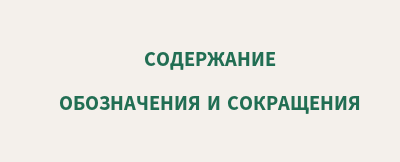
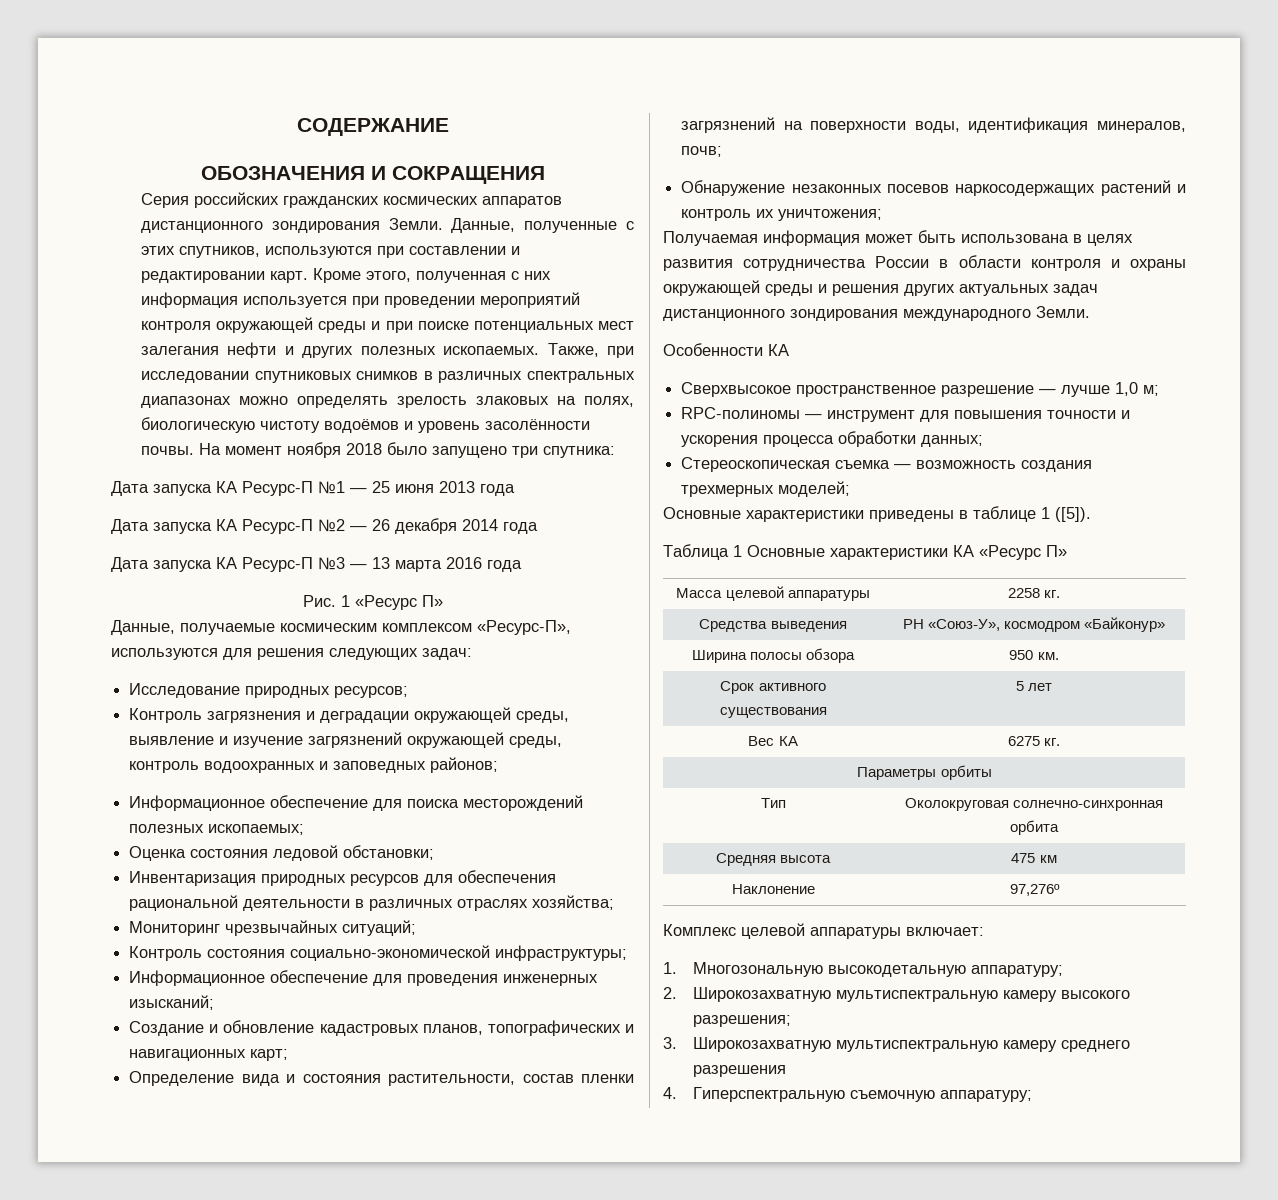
(361, 105) none -> [140,192,562,208] [140,218,635,233] [140,246,520,258] [140,268,551,283] [140,292,580,308] [140,317,634,333] [140,342,634,358] [140,371,635,383] [140,396,634,408] [140,417,590,433] [140,442,615,458] [111,481,515,496] [111,518,538,534] [111,557,522,572] [302,595,443,610] [111,620,571,635] [111,648,472,660] [129,683,409,698] [129,707,570,723] [129,732,563,748] [129,757,499,773] [129,795,584,811] [129,824,305,835] [129,845,435,861] [129,870,557,886] [129,895,615,911] [129,920,417,936] [129,945,628,961] [129,970,599,986] [129,995,215,1010] [129,1020,634,1036] [129,1049,289,1061] [129,1071,634,1086] [681,117,1186,133] [681,146,723,157] [681,180,1186,196] [681,209,883,221] [663,230,1133,246] [663,255,1186,271] [663,280,1098,296] [663,306,1090,321] [663,343,789,356] [681,382,1160,397] [681,407,1131,422] [681,431,984,447] [681,457,1093,472] [681,481,851,497] [663,506,1091,522] [663,544,1067,560] [676,586,870,601] [1007,588,1061,598] [699,619,847,632] [902,617,1166,632] [691,648,856,663] [1009,650,1059,660] [720,681,826,694] [719,707,827,718] [1015,681,1053,691] [748,736,798,746] [1007,736,1061,746] [857,765,992,780] [760,798,786,808] [904,798,1164,811] [1010,820,1059,835] [715,853,832,866] [1011,853,1057,863] [731,884,815,894] [1009,884,1060,896] [663,923,984,939] [663,962,1063,977] [663,987,1130,1002] [692,1015,791,1027] [663,1037,1130,1052] [692,1065,786,1077] [663,1087,1032,1102] // Серия российских гражданских космических аппаратов дистанционного зондирования Земли. Данные, полученные с этих спутников, используются при составлении и редактировании карт. Кроме этого, полученная с них информация используется при проведении мероприятий контроля окружающей среды и при поиске потенциальных мест залегания нефти и других полезных ископаемых. Также, при исследовании спутниковых снимков в различных спектральных диапазонах можно определять зрелость злаковых на полях, биологическую чистоту водоёмов и уровень засолённости почвы. На момент ноября 2018 было запущено три спутника: // Дата запуска КА Ресурс-П №1 — 25 июня 2013 года // Дата запуска КА Ресурс-П №2 — 26 декабря 2014 года // Дата запуска КА Ресурс-П №3 — 13 марта 2016 года // Рис. 1 «Ресурс П» // Данные, получаемые космическим комплексом «Ресурс-П», используются для решения следующих задач: // Исследование природных ресурсов; // Контроль загрязнения и деградации окружающей среды, выявление и изучение загрязнений окружающей среды, контроль водоохранных и заповедных районов; // Информационное обеспечение для поиска месторождений полезных ископаемых; // Оценка состояния ледовой обстановки; // Инвентаризация природных ресурсов для обеспечения рациональной деятельности в различных отраслях хозяйства; // Мониторинг чрезвычайных ситуаций; // Контроль состояния социально-экономической инфраструктуры; // Информационное обеспечение для проведения инженерных изысканий; // Создание и обновление кадастровых планов, топографических и навигационных карт; // Определение вида и состояния растительности, состав пленки загрязнений на поверхности воды, идентификация минералов, почв; // Обнаружение незаконных посевов наркосодержащих растений и контроль их уничтожения; // Получаемая информация может быть использована в целях развития сотрудничества России в области контроля и охраны окружающей среды и решения других актуальных задач дистанционного зондирования международного Земли. // Особенности КА // Сверхвысокое пространственное разрешение — лучше 1,0 м; // RPC-полиномы — инструмент для повышения точности и ускорения процесса обработки данных; // Стереоскопическая съемка — возможность создания трехмерных моделей; // Основные характеристики приведены в таблице 1 ([5]). // Таблица 1 Основные характеристики КА «Ресурс П» // Масса целевой аппаратуры | 2258 кг. // Средства выведения | РН «Союз-У», космодром «Байконур» // Ширина полосы обзора | 950 км. // Срок активного существования | 5 лет // Вес КА | 6275 кг. // Параметры орбиты // Тип | Околокруговая солнечно-синхронная орбита // Средняя высота | 475 км // Наклонение | 97,276º // Комплекс целевой аппаратуры включает: // 1. Многозональную высокодетальную аппаратуру; // 2. Широкозахватную мультиспектральную камеру высокого разрешения; // 3. Широкозахватную мультиспектральную камеру среднего разрешения // 4. Гиперспектральную съемочную аппаратуру;

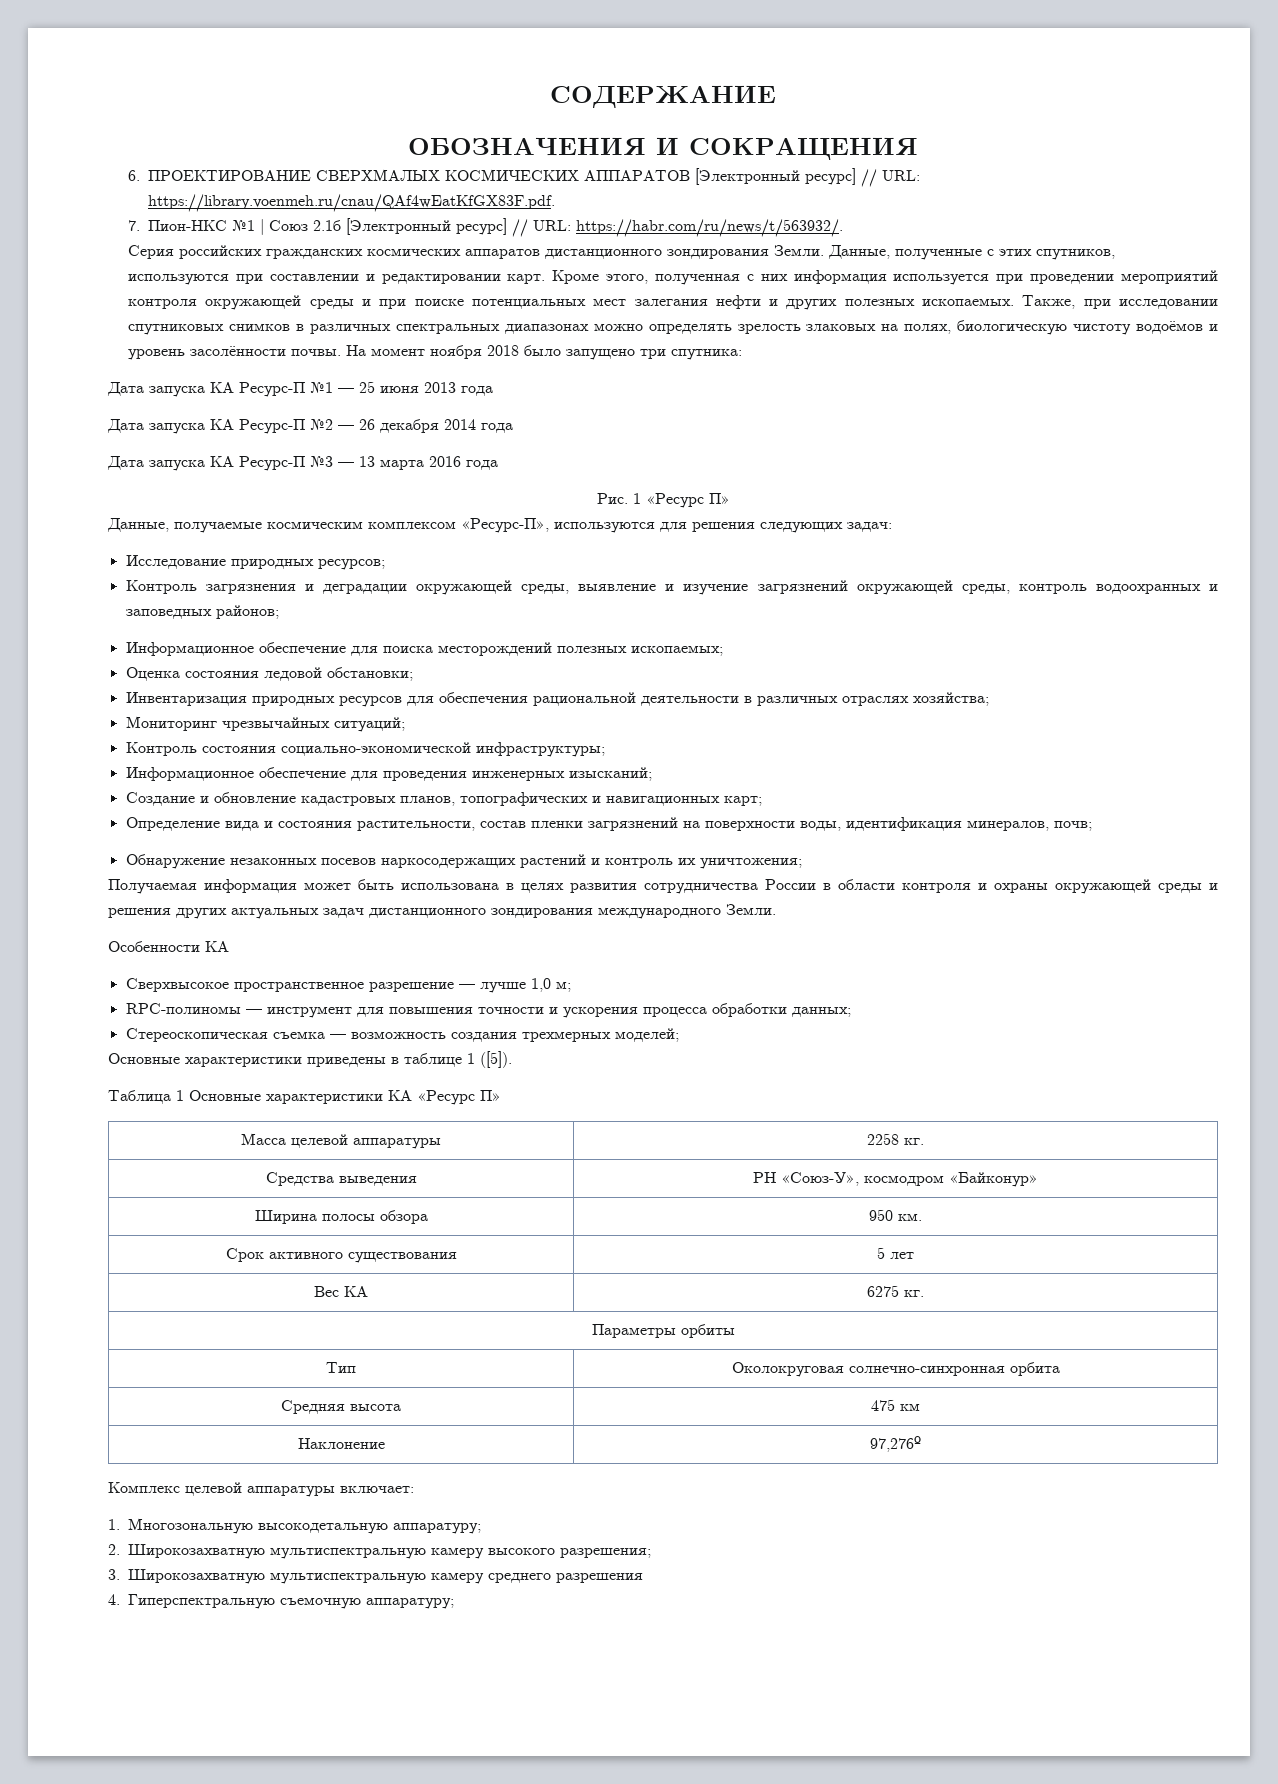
(545, 175) none -> [128,168,921,187] [148,194,556,212] [128,218,844,237] // 6. ПРОЕКТИРОВАНИЕ СВЕРХМАЛЫХ КОСМИЧЕСКИХ АППАРАТОВ [Электронный ресурс] // URL: https://library.voenmeh.ru/cnau/QAf4wEatKfGX83F.pdf. // 7. Пион-НКС №1 | Союз 2.1б [Электронный ресурс] // URL: https://habr.com/ru/news/t/563932/.

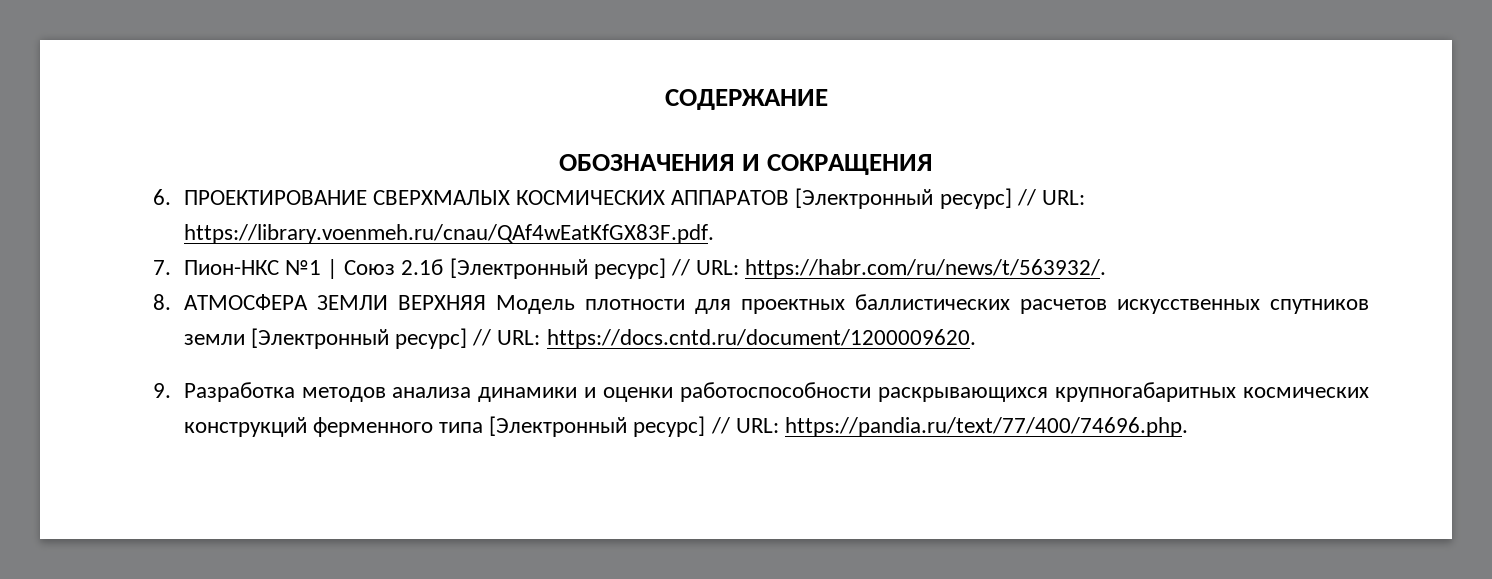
[128,245,1116,260] [128,270,1219,285] [128,295,1218,310] [128,320,1218,335] [128,345,743,360] [107,381,493,397] [107,419,513,434] [107,456,498,471] [596,493,730,508] [107,518,892,533] [125,555,385,570] [125,580,1218,595] [125,605,279,619] [125,642,723,656] [125,667,413,681] [125,692,989,707] [125,716,405,732] [125,742,605,757] [125,767,652,781] [125,792,762,806] [125,817,1092,831] [125,854,802,869] [108,879,1218,894] [108,904,776,919] [108,941,229,952] [125,978,571,993] [125,1003,851,1018] [125,1028,679,1042] [108,1051,512,1068] [108,1090,501,1105] [241,1133,441,1149] [867,1133,924,1145] [265,1172,417,1186] [753,1172,1038,1187] [254,1210,428,1224] [869,1209,922,1221] [225,1248,457,1263] [877,1247,914,1259] [314,1286,368,1297] [867,1285,924,1297] [591,1324,735,1338] [326,1362,356,1373] [731,1362,1060,1377] [281,1400,401,1414] [871,1399,920,1411] [297,1438,385,1449] [870,1436,921,1452] [108,1482,414,1497] [108,1518,482,1534] [108,1544,652,1559] [108,1569,644,1584] [108,1594,455,1609] Серия российских гражданских космических аппаратов дистанционного зондирования Земли. Данные, полученные с этих спутников, используются при составлении и редактировании карт. Кроме этого, полученная с них информация используется при проведении мероприятий контроля окружающей среды и при поиске потенциальных мест залегания нефти и других полезных ископаемых. Также, при исследовании спутниковых снимков в различных спектральных диапазонах можно определять зрелость злаковых на полях, биологическую чистоту водоёмов и уровень засолённости почвы. На момент ноября 2018 было запущено три спутника: // Дата запуска КА Ресурс-П №1 — 25 июня 2013 года // Дата запуска КА Ресурс-П №2 — 26 декабря 2014 года // Дата запуска КА Ресурс-П №3 — 13 марта 2016 года // Рис. 1 «Ресурс П» // Данные, получаемые космическим комплексом «Ресурс-П», используются для решения следующих задач: // Исследование природных ресурсов; // Контроль загрязнения и деградации окружающей среды, выявление и изучение загрязнений окружающей среды, контроль водоохранных и заповедных районов; // Информационное обеспечение для поиска месторождений полезных ископаемых; // Оценка состояния ледовой обстановки; // Инвентаризация природных ресурсов для обеспечения рациональной деятельности в различных отраслях хозяйства; // Мониторинг чрезвычайных ситуаций; // Контроль состояния социально-экономической инфраструктуры; // Информационное обеспечение для проведения инженерных изысканий; // Создание и обновление кадастровых планов, топографических и навигационных карт; // Определение вида и состояния растительности, состав пленки загрязнений на поверхности воды, идентификация минералов, почв; // Обнаружение незаконных посевов наркосодержащих растений и контроль их уничтожения; // Получаемая информация может быть использована в целях развития сотрудничества России в области контроля и охраны окружающей среды и решения других актуальных задач дистанционного зондирования международного Земли. // Особенности КА // Сверхвысокое пространственное разрешение — лучше 1,0 м; // RPC-полиномы — инструмент для повышения точности и ускорения процесса обработки данных; // Стереоскопическая съемка — возможность создания трехмерных моделей; // Основные характеристики приведены в таблице 1 ([5]). // Таблица 1 Основные характеристики КА «Ресурс П» // Масса целевой аппаратуры | 2258 кг. // Средства выведения | РН «Союз-У», космодром «Байконур» // Ширина полосы обзора | 950 км. // Срок активного существования | 5 лет // Вес КА | 6275 кг. // Параметры орбиты // Тип | Околокруговая солнечно-синхронная орбита // Средняя высота | 475 км // Наклонение | 97,276º // Комплекс целевой аппаратуры включает: // 1. Многозональную высокодетальную аппаратуру; // 2. Широкозахватную мультиспектральную камеру высокого разрешения; // 3. Широкозахватную мультиспектральную камеру среднего разрешения // 4. Гиперспектральную съемочную аппаратуру; -> [153,294,1369,314] [183,328,976,349] [153,382,1369,402] [183,416,1189,437] 8. АТМОСФЕРА ЗЕМЛИ ВЕРХНЯЯ Модель плотности для проектных баллистических расчетов искусственных спутников земли [Электронный ресурс] // URL: https://docs.cntd.ru/document/1200009620. // 9. Разработка методов анализа динамики и оценки работоспособности раскрывающихся крупногабаритных космических конструкций ферменного типа [Электронный ресурс] // URL: https://pandia.ru/text/77/400/74696.php.

